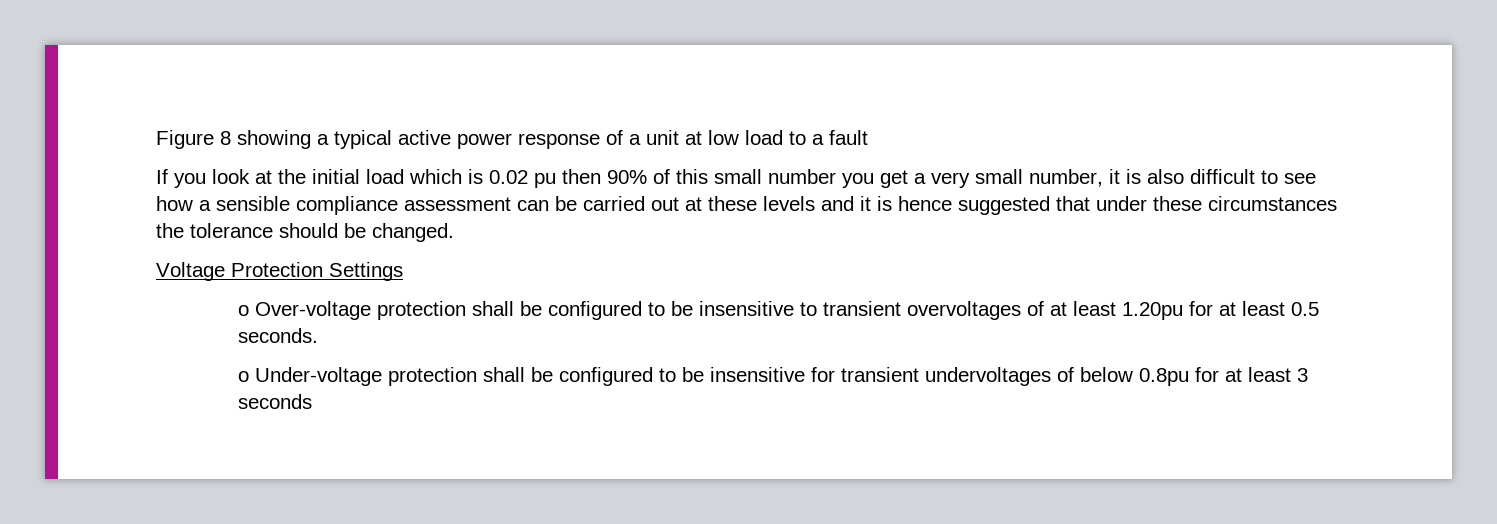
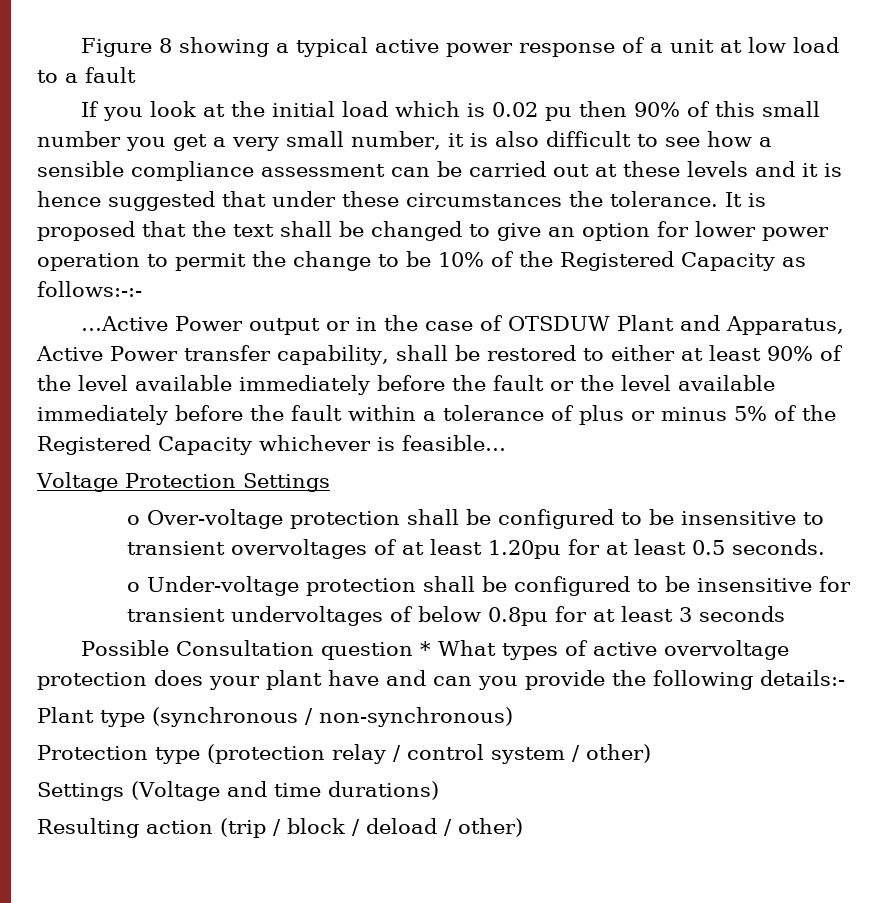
[190,223,454,242] tolerance should be changed. -> [610,191,766,207] [37,221,829,241] [37,251,806,271] [37,281,142,297] [80,315,844,335] [36,345,843,365] [37,375,775,395] [37,405,836,425] [37,435,506,455] tolerance. It is proposed that the text shall be changed to give an option for lower power operation to permit the change to be 10% of the Registered Capacity as follows:-:- // …Active Power output or in the case of OTSDUW Plant and Apparatus, Active Power transfer capability, shall be restored to either at least 90% of the level available immediately before the fault or the level available immediately before the fault within a tolerance of plus or minus 5% of the Registered Capacity whichever is feasible…
(313, 401) none -> [80,640,789,660] [37,670,845,690] [37,707,513,727] [37,744,651,764] [37,781,439,801] [37,818,523,838] // Possible Consultation question * What types of active overvoltage protection does your plant have and can you provide the following details:- // Plant type (synchronous / non-synchronous) // Protection type (protection relay / control system / other) // Settings (Voltage and time durations) // Resulting action (trip / block / deload / other)

